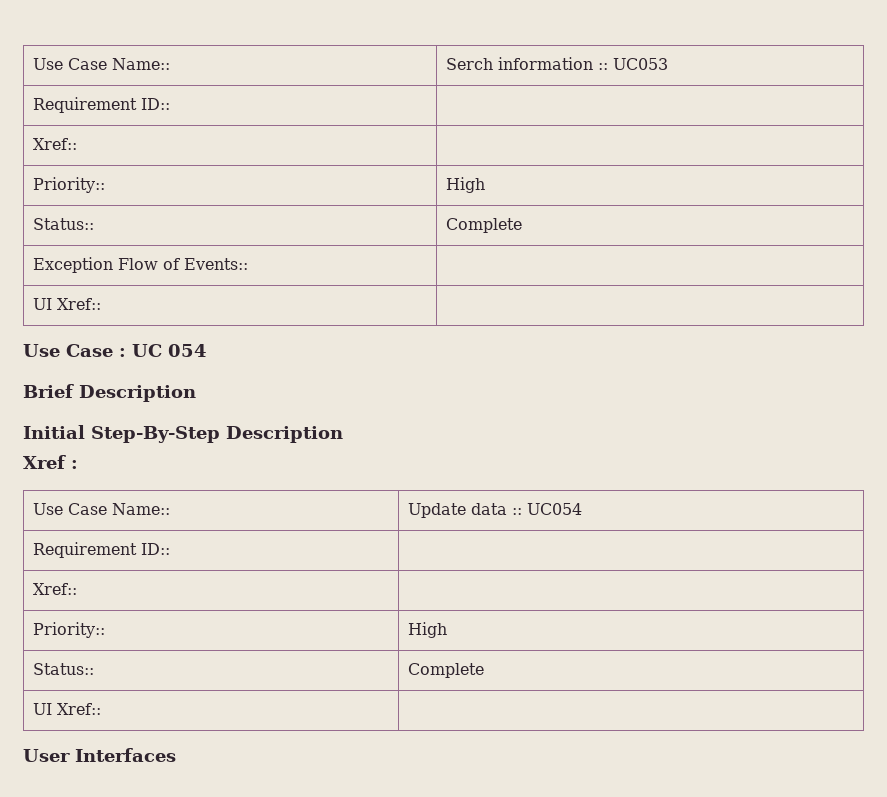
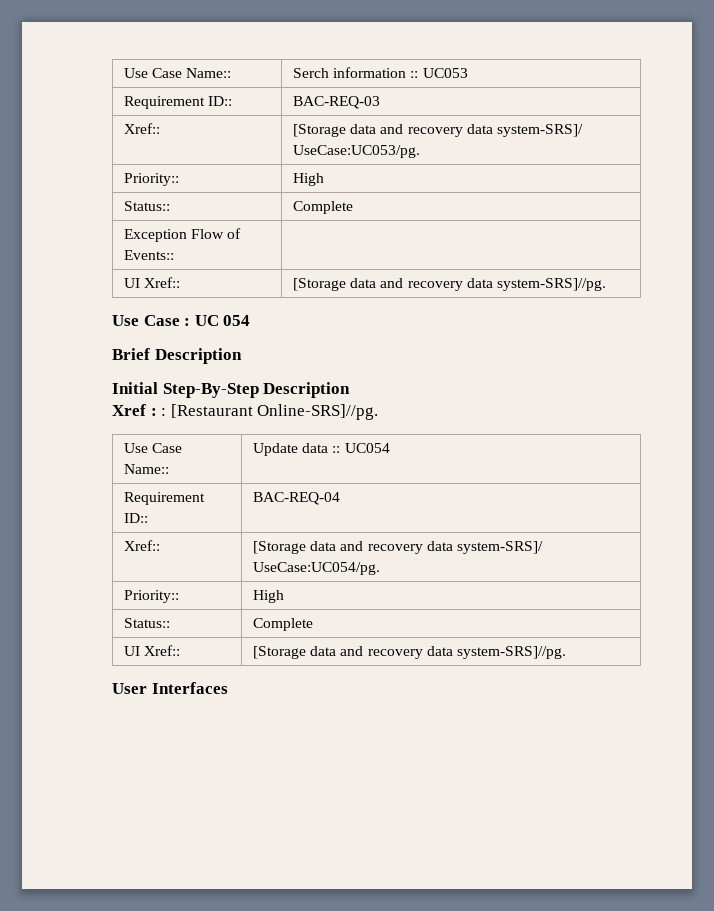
[33,138,78,150] // Xref:: | -> [292,96,380,109] [123,123,160,134] [292,124,583,137] [292,145,420,158] BAC-REQ-03 // Xref:: | [Storage data and recovery data system-SRS]/ UseCase:UC053/pg.
(102, 304) none -> [292,278,606,291] [Storage data and recovery data system-SRS]//pg.
(78, 464) none -> [161,404,379,420] : [Restaurant Online-SRS]//pg.
[33,583,78,595] // Xref:: | -> [252,492,340,505] [123,540,160,551] [252,541,543,554] [252,562,380,575] BAC-REQ-04 // Xref:: | [Storage data and recovery data system-SRS]/ UseCase:UC054/pg.
(102, 709) none -> [252,646,566,659] [Storage data and recovery data system-SRS]//pg.

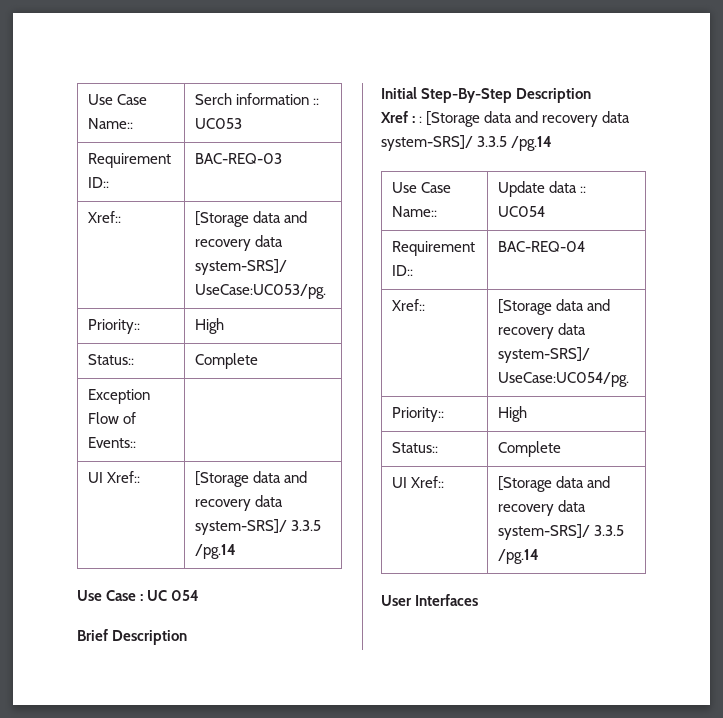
[496,278,606,291] system-SRS]//pg. -> [195,519,322,535] [195,544,237,559] system-SRS]/ 3.3.5 /pg.14
[170,404,379,420] [Restaurant Online-SRS]//pg. -> [426,111,631,127] [381,135,553,151] [Storage data and recovery data system-SRS]/ 3.3.5 /pg.14
[456,646,566,659] system-SRS]//pg. -> [498,524,625,540] [498,549,540,564] system-SRS]/ 3.3.5 /pg.14

